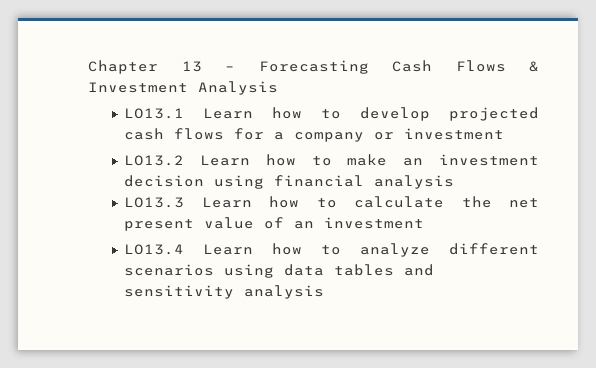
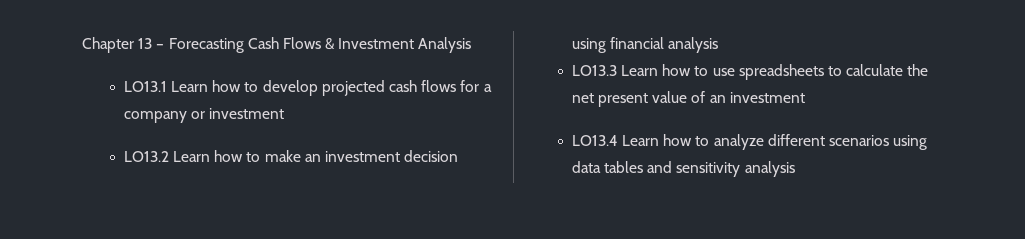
(337, 203) none -> [712,64,843,80] use spreadsheets to

